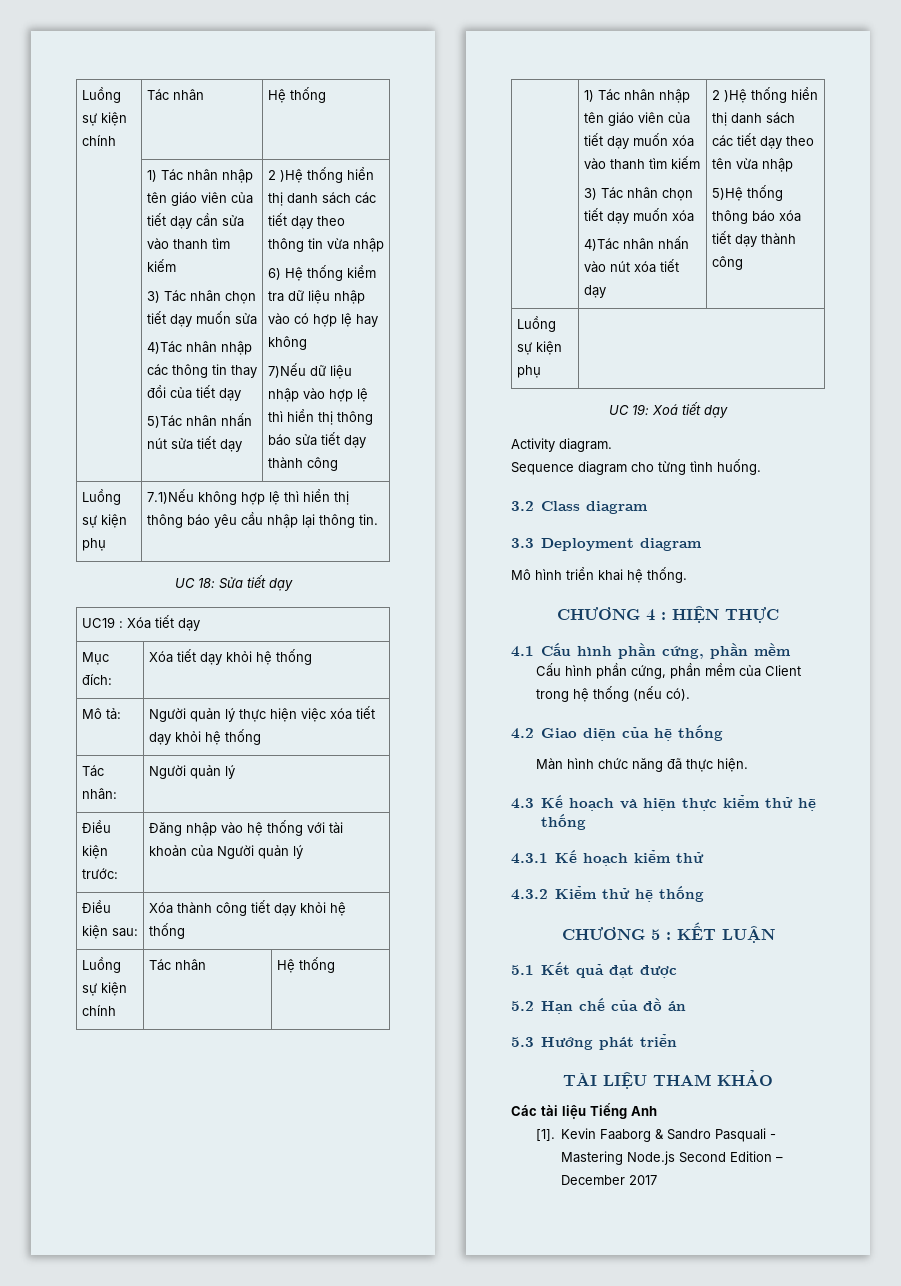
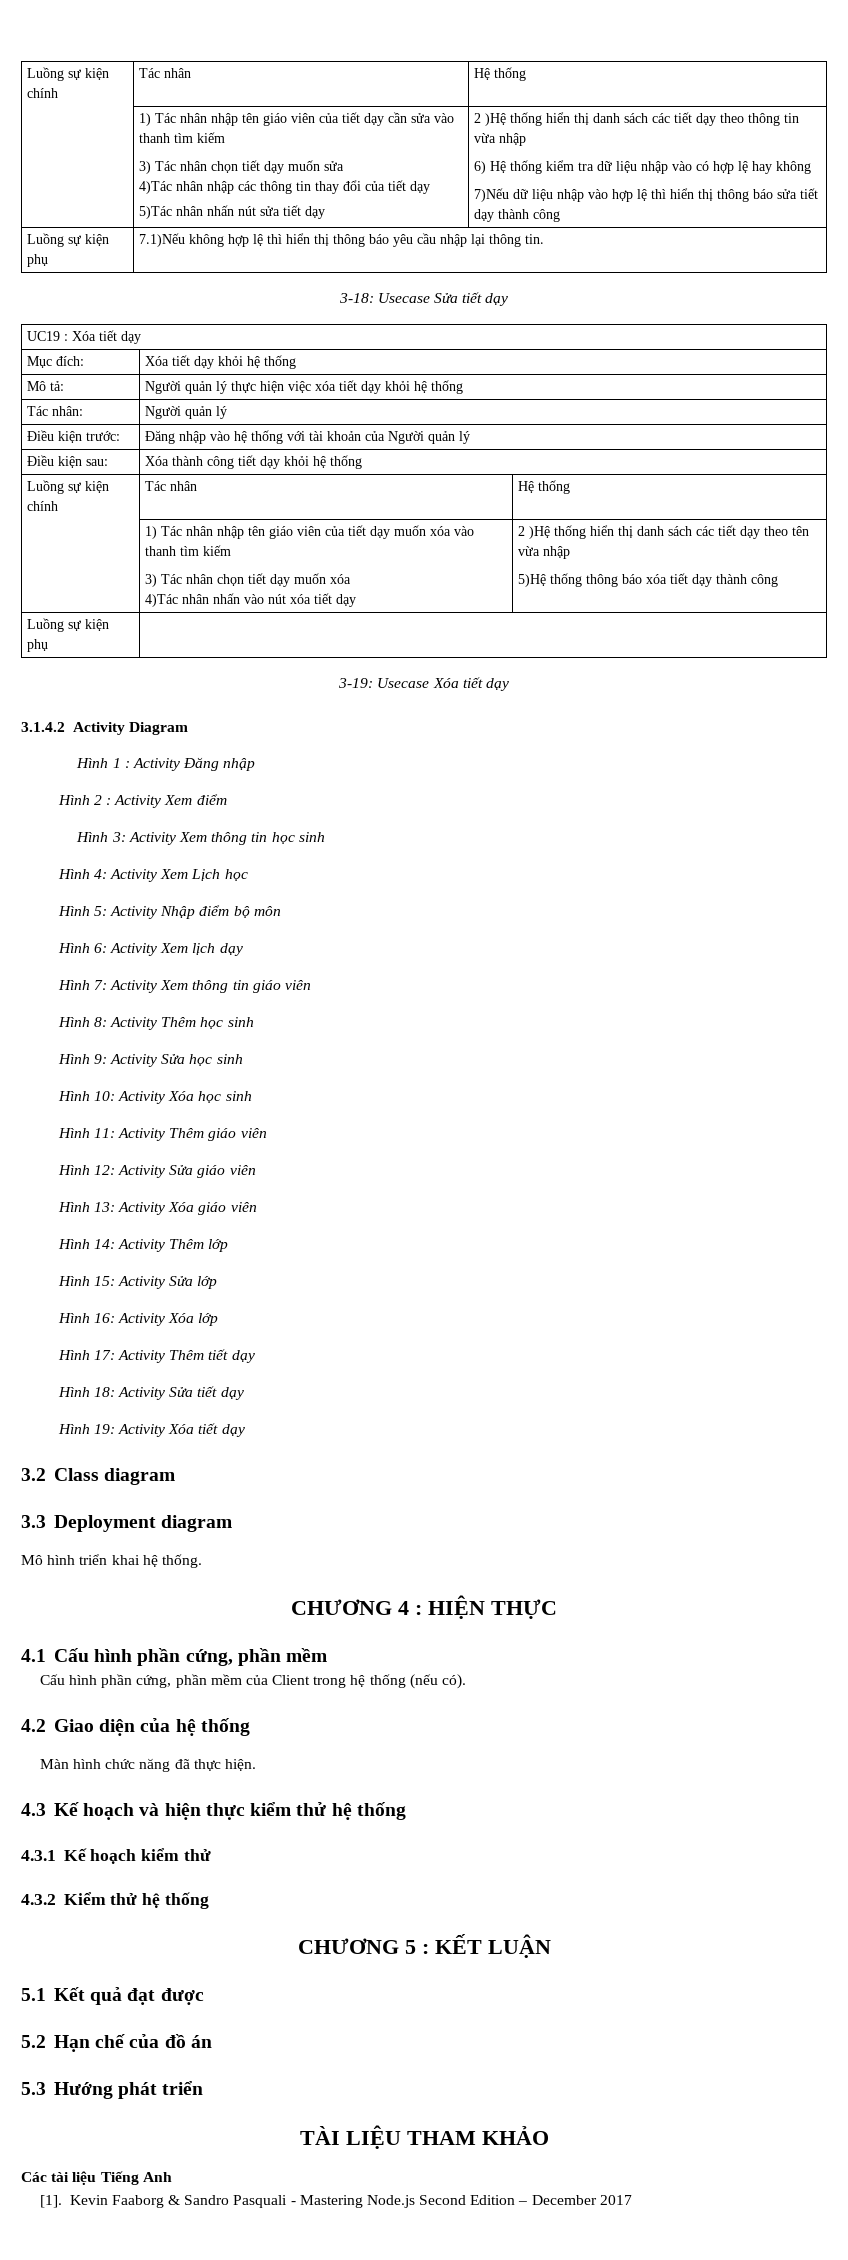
[174,578,215,588] UC 18: -> [338,293,430,303] 3-18: Usecase
[609,402,728,418] [511,438,612,452] [511,459,761,475] UC 19: Xoá tiết dạy // Activity diagram. // Sequence diagram cho từng tình huống. -> [338,677,509,691] [21,722,188,735] [76,757,256,771] [57,794,227,808] [76,832,325,845] [57,869,248,882] [57,905,281,919] [57,943,243,956] [57,980,311,993] [57,1017,254,1030] [57,1054,243,1067] [57,1091,252,1104] [57,1128,267,1141] [57,1165,256,1178] [57,1202,257,1215] [57,1239,229,1252] [57,1276,218,1289] [57,1313,219,1326] [57,1349,255,1363] [57,1386,244,1400] [57,1423,245,1437] 3-19: Usecase Xóa tiết dạy // 3.1.4.2 Activity Diagram // Hình 1 : Activity Đăng nhập // Hình 2 : Activity Xem điểm // Hình 3: Activity Xem thông tin học sinh // Hình 4: Activity Xem Lịch học // Hình 5: Activity Nhập điểm bộ môn // Hình 6: Activity Xem lịch dạy // Hình 7: Activity Xem thông tin giáo viên // Hình 8: Activity Thêm học sinh // Hình 9: Activity Sửa học sinh // Hình 10: Activity Xóa học sinh // Hình 11: Activity Thêm giáo viên // Hình 12: Activity Sửa giáo viên // Hình 13: Activity Xóa giáo viên // Hình 14: Activity Thêm lớp // Hình 15: Activity Sửa lớp // Hình 16: Activity Xóa lớp // Hình 17: Activity Thêm tiết dạy // Hình 18: Activity Sửa tiết dạy // Hình 19: Activity Xóa tiết dạy

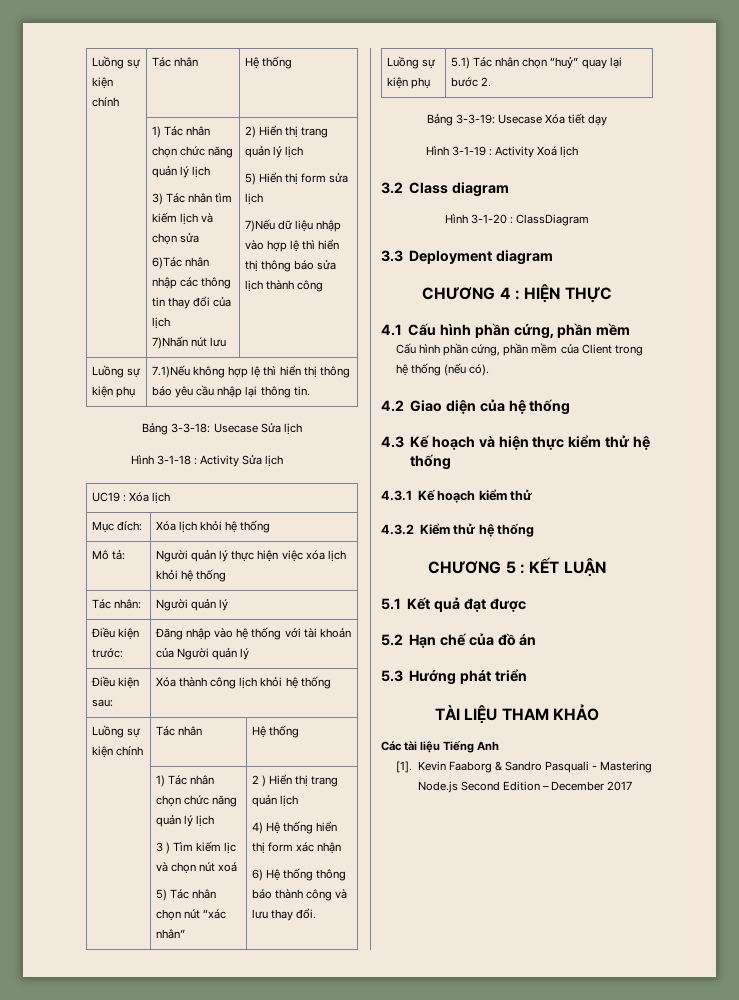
[211,112,455,126] [139,132,226,143] [139,160,321,174] nhập tên giáo viên của tiết dạy cần sửa vào thanh tìm kiếm // 3) Tác nhân chọn tiết dạy muốn -> [151,146,234,158] [151,165,211,178] [151,193,233,205] [151,212,214,225] [151,233,177,245] chọn chức năng quản lý lịch // 3) Tác nhân tìm kiếm lịch và chọn
[139,181,173,194] 4)Tác -> [151,257,182,269] 6)Tác
[388,180,431,194] [139,205,326,219] [474,112,800,126] [474,133,527,146] [474,160,812,174] tiết dạy // 5)Tác nhân nhấn nút sửa tiết dạy | 2 )Hệ thống hiển thị danh sách các tiết dạy theo thông tin vừa nhập // 6) Hệ thống kiểm tra dữ liệu nhập vào có hợp lệ hay không -> [151,317,170,329] [151,336,227,349] [244,125,329,138] [244,145,304,158] [244,172,349,185] [244,193,263,205] lịch // 7)Nhấn nút lưu | 2) Hiển thị trang quản lý lịch // 5) Hiển thị form sửa lịch
[800,188,819,199] [474,209,495,222] tiết dạy -> [244,280,263,292] lịch
[338,292,509,306] 3-18: Usecase Sửa tiết dạy -> [142,422,302,435] [130,454,284,467] Bảng 3-3-18: Usecase Sửa lịch // Hình 3-1-18 : Activity Sửa lịch
[99,330,142,344] tiết dạy -> [152,492,171,504] lịch
[172,355,215,369] tiết dạy -> [179,521,198,533] lịch
[339,380,382,394] tiết dạy -> [327,550,346,562] lịch
[238,455,281,469] tiết dạy -> [239,677,258,689] lịch
[217,525,475,539] [145,545,232,556] [145,573,352,587] [145,593,357,607] [518,525,810,539] [518,546,571,559] [518,573,779,587] [27,618,110,632] [27,639,49,652] [338,678,374,688] nhập tên giáo viên của tiết dạy muốn xóa vào thanh tìm kiếm // 3) Tác nhân chọn tiết dạy muốn xóa // 4)Tác nhân nhấn vào nút xóa tiết dạy | 2 )Hệ thống hiển thị danh sách các tiết dạy theo tên vừa nhập // 5)Hệ thống thông báo xóa tiết dạy thành công // Luồng sự kiện phụ | // 3-19: -> [155,795,238,807] [155,814,215,827] [155,841,237,854] [155,862,238,874] [155,889,217,901] [155,909,227,921] [155,929,185,939] [251,774,339,787] [251,794,299,807] [251,821,338,834] [251,842,342,854] [251,868,347,881] [251,889,348,901] [251,908,317,921] [386,56,437,69] [386,77,431,89] [450,56,622,69] [450,77,492,87] [426,113,495,126] chọn chức năng quản lý lịch // 3 ) Tìm kiếm lịc và chọn nút xoá // 5) Tác nhân chọn nút “xác nhân” | 2 ) Hiển thị trang quản lịch // 4) Hệ thống hiển thị form xác nhận // 6) Hệ thống thông báo thành công và lưu thay đổi. // Luồng sự kiện phụ | 5.1) Tác nhân chọn “huỷ” quay lại bước 2. // Bảng 3-3-19:
[21,722,188,735] [76,757,256,771] [57,794,227,808] [76,832,325,845] [57,869,248,882] [57,905,281,919] [57,943,243,956] [57,980,311,993] [57,1017,254,1030] [57,1054,243,1067] [57,1091,252,1104] [57,1128,267,1141] [57,1165,256,1178] [57,1202,257,1215] [57,1239,229,1252] [57,1276,218,1289] [57,1313,219,1326] [57,1349,255,1363] [57,1386,244,1400] [57,1423,245,1437] // 3.1.4.2 Activity Diagram // Hình 1 : Activity Đăng nhập // Hình 2 : Activity Xem điểm // Hình 3: Activity Xem thông tin học sinh // Hình 4: Activity Xem Lịch học // Hình 5: Activity Nhập điểm bộ môn // Hình 6: Activity Xem lịch dạy // Hình 7: Activity Xem thông tin giáo viên // Hình 8: Activity Thêm học sinh // Hình 9: Activity Sửa học sinh // Hình 10: Activity Xóa học sinh // Hình 11: Activity Thêm giáo viên // Hình 12: Activity Sửa giáo viên // Hình 13: Activity Xóa giáo viên // Hình 14: Activity Thêm lớp // Hình 15: Activity Sửa lớp // Hình 16: Activity Xóa lớp // Hình 17: Activity Thêm tiết dạy // Hình 18: Activity Sửa tiết dạy // Hình 19: Activity Xóa tiết dạy -> [425,146,579,158] // Hình 3-1-19 : Activity Xoá lịch
(176, 1476) none -> [444,214,590,226] // Hình 3-1-20 : ClassDiagram
[21,1554,202,1568] // Mô hình triển khai hệ thống. -> (553, 257) none
[39,1758,256,1772] // Màn hình chức năng đã thực hiện. -> (571, 407) none

